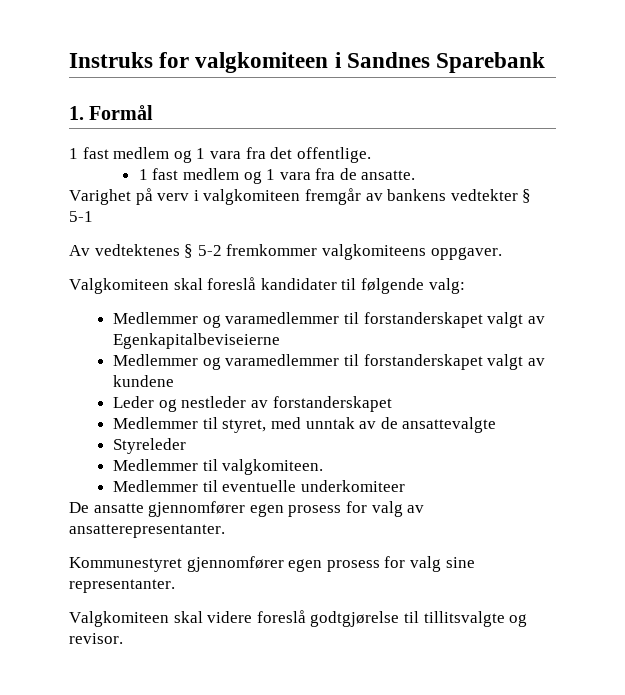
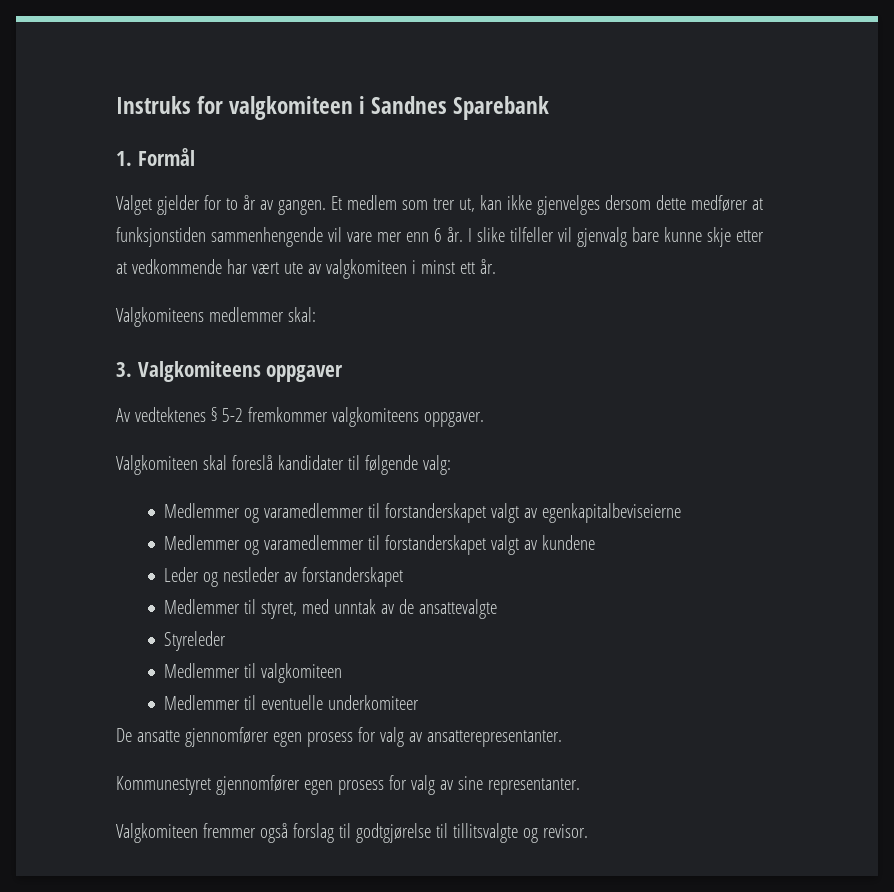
[69,147,371,163] [138,168,416,184] [69,188,532,205] [69,211,93,222] 1 fast medlem og 1 vara fra det offentlige. // 1 fast medlem og 1 vara fra de ansatte. // Varighet på verv i valgkomiteen fremgår av bankens vedtekter § 5-1 -> [116,195,763,215] [116,227,764,247] [116,259,496,279] [116,307,316,327] [116,361,344,382] Valget gjelder for to år av gangen. Et medlem som trer ut, kan ikke gjenvelges dersom dette medfører at funksjonstiden sammenhengende vil vare mer enn 6 år. I slike tilfeller vil gjenvalg bare kunne skje etter at vedkommende har vært ute av valgkomiteen i minst ett år. // Valgkomiteens medlemmer skal: // 3. Valgkomiteens oppgaver
[113,333,281,349] Egenkapitalbeviseierne -> [542,503,682,523] egenkapitalbeviseierne
[222,459,324,475] valgkomiteen. -> [261,663,343,683] valgkomiteen
(441, 564) none -> [439,780,453,790] av
[173,610,306,623] skal videre foreslå -> [202,823,351,843] fremmer også forslag til

